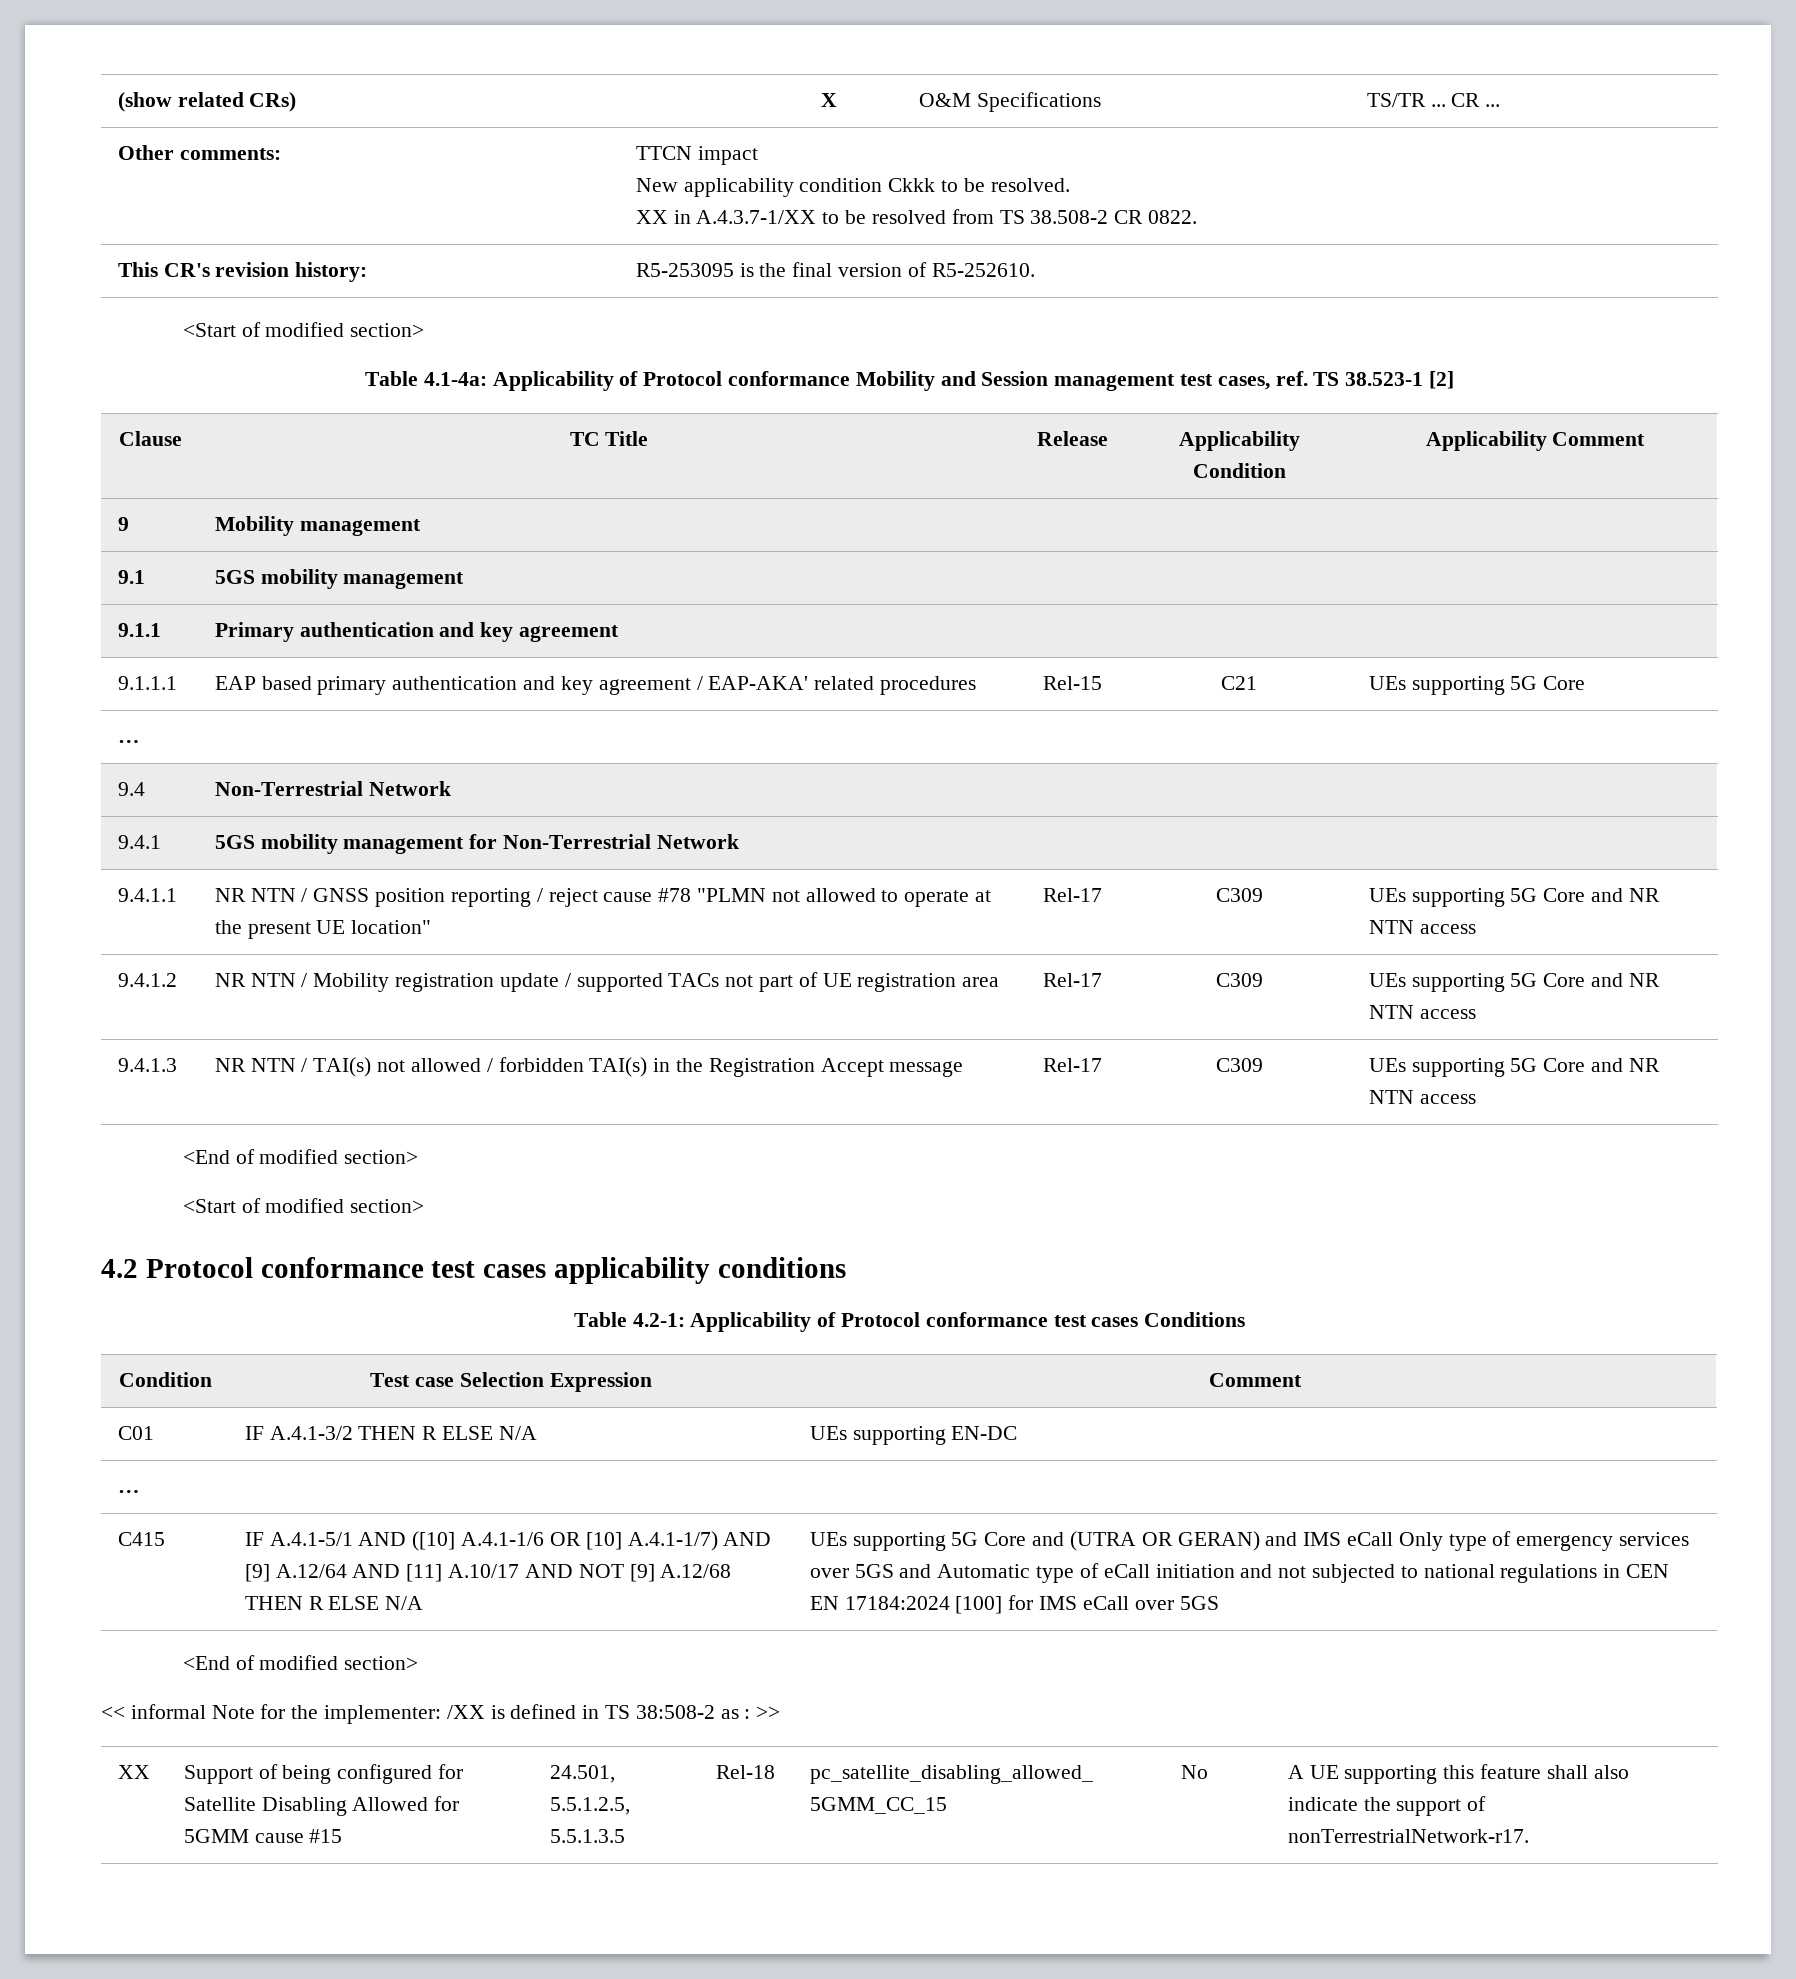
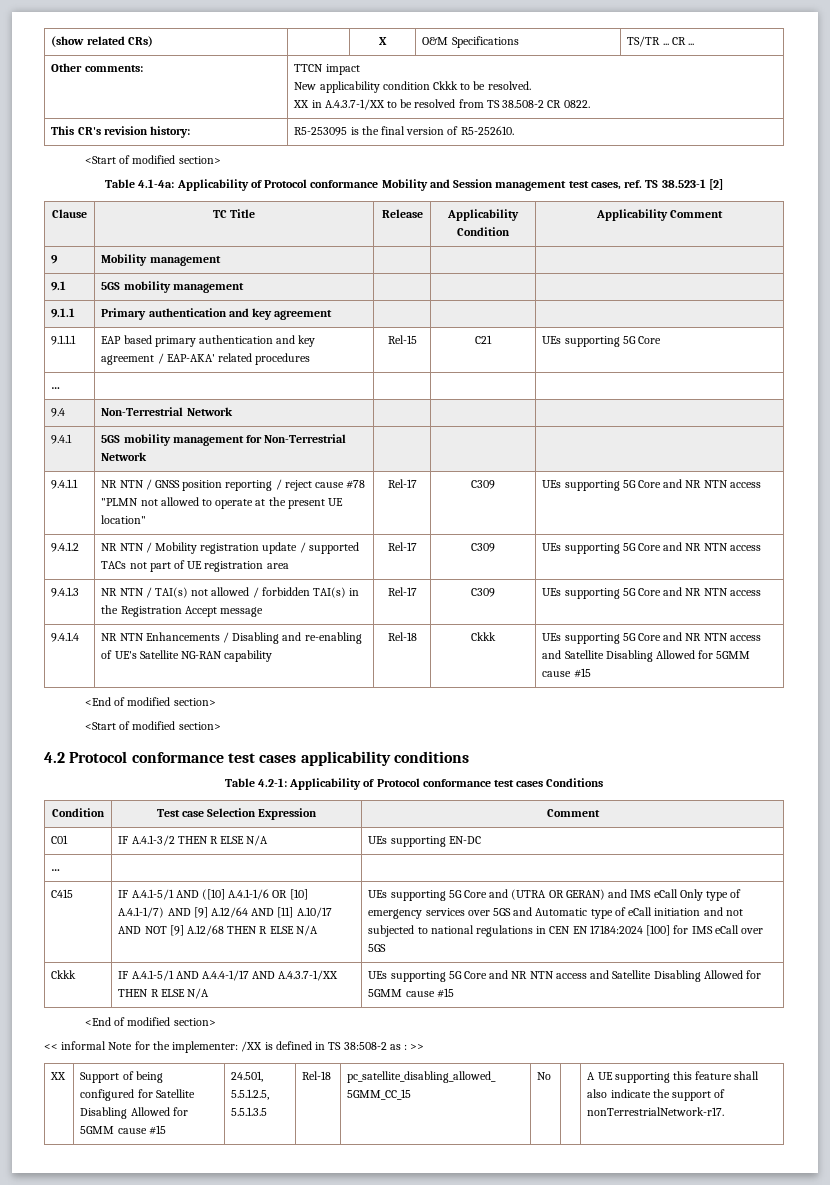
(1476, 1099) none -> [51,632,80,642] [101,632,362,644] [101,650,273,662] [387,632,417,641] [471,632,496,641] [542,632,761,644] [542,650,751,662] [542,668,591,678] // 9.4.1.4 | NR NTN Enhancements / Disabling and re-enabling of UE's Satellite NG-RAN capability | Rel-18 | Ckkk | UEs supporting 5G Core and NR NTN access and Satellite Disabling Allowed for 5GMM cause #15
(1219, 1603) none -> [51,970,77,979] [118,970,339,981] [118,988,210,999] [368,970,762,982] [368,988,454,998] // Ckkk | IF A.4.1-5/1 AND A.4.4-1/17 AND A.4.3.7-1/XX THEN R ELSE N/A | UEs supporting 5G Core and NR NTN access and Satellite Disabling Allowed for 5GMM cause #15

